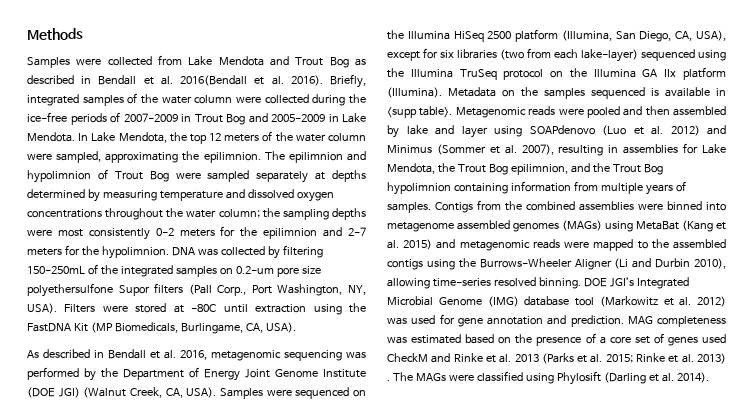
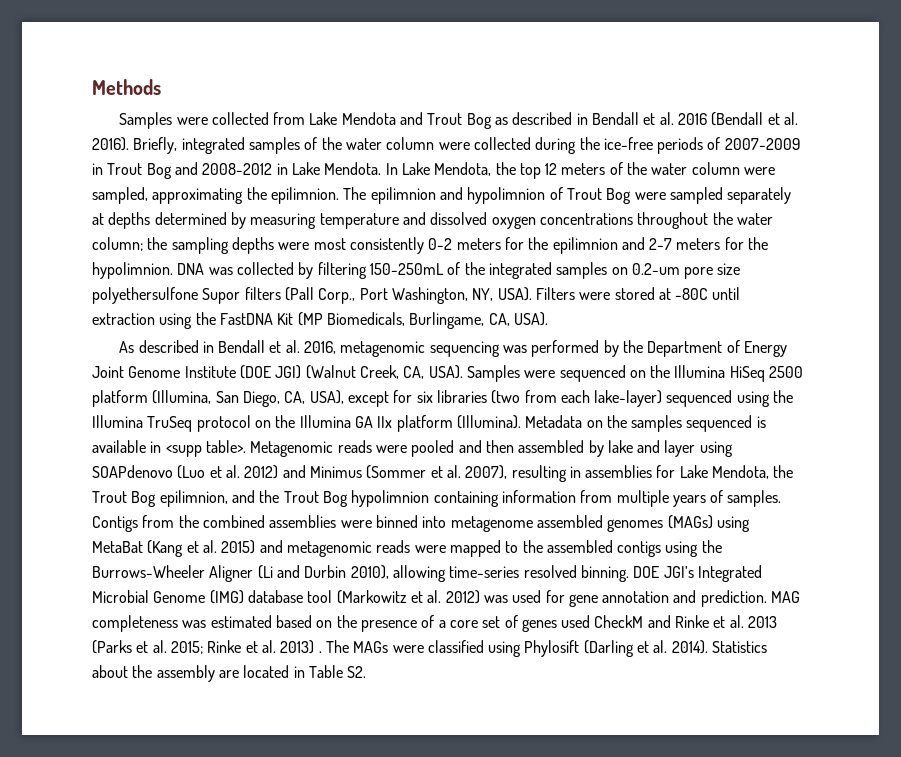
[180,75,248,86] 2016(Bendall -> [678,112,764,126] 2016 (Bendall
[271,114,325,122] 2005-2009 -> [202,163,273,175] 2008-2012
(709, 377) none -> [712,641,768,653] [92,665,367,682] Statistics about the assembly are located in Table S2.

